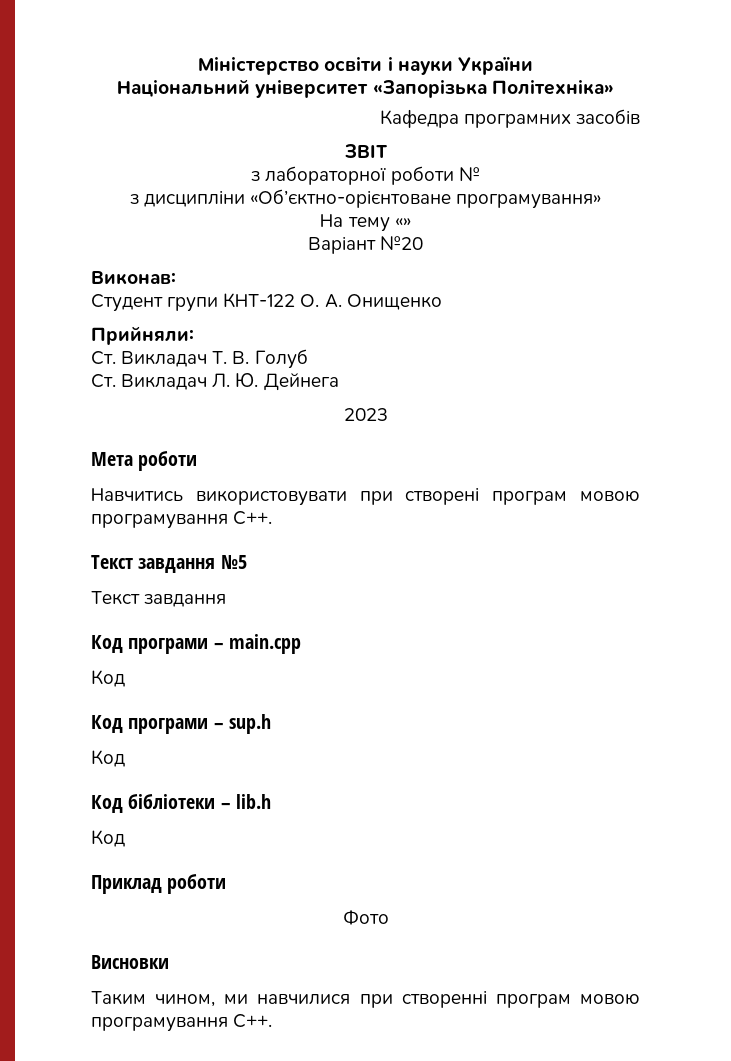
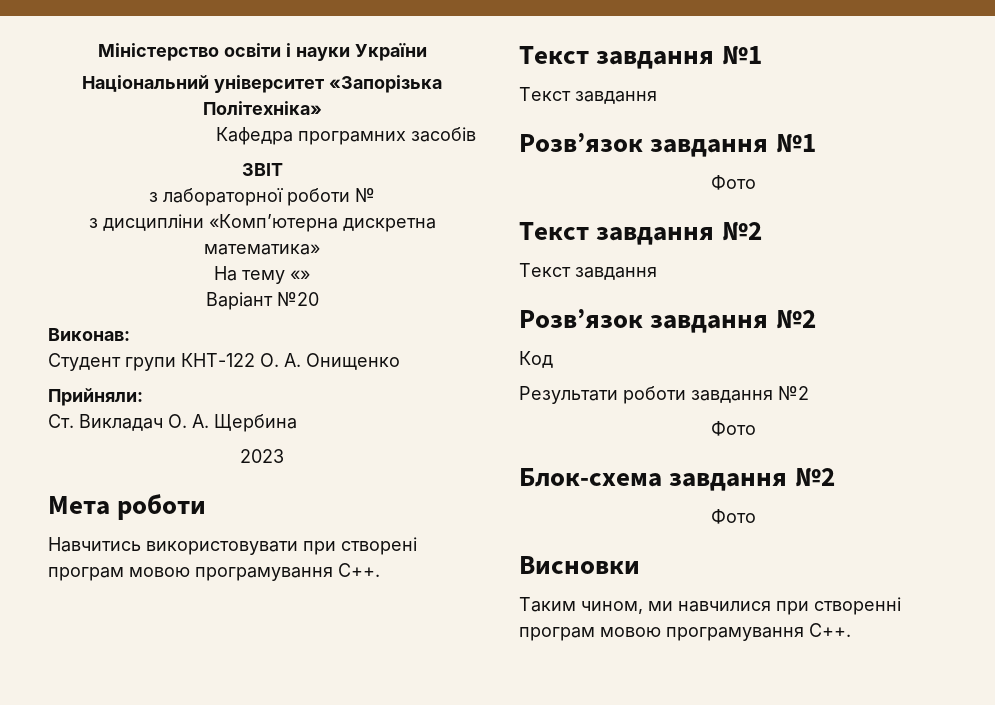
[250,189,602,209] «Об’єктно-орієнтоване програмування» -> [208,214,436,232] [204,244,320,255] «Комп’ютерна дискретна математика»
[212,349,308,369] [91,373,339,391] Т. В. Голуб // Ст. Викладач Л. Ю. Дейнега -> [168,414,297,432] О. А. Щербина
[220,555,247,569] [91,591,227,607] [91,634,302,654] [91,670,125,687] [91,714,272,734] [91,750,125,767] [91,794,272,813] [91,830,125,847] [91,874,227,894] №5 // Текст завдання // Код програми – main.cpp // Код // Код програми – sup.h // Код // Код бібліотеки – lib.h // Код // Приклад роботи -> [721,46,762,65] [519,87,657,104] [519,133,816,157] [710,175,756,190] [519,222,762,245] [519,263,657,280] [519,309,816,333] [519,351,553,368] [519,386,809,404] [710,421,756,436] [519,468,835,491] №1 // Текст завдання // Розв’язок завдання №1 // Фото // Текст завдання №2 // Текст завдання // Розв’язок завдання №2 // Код // Результати роботи завдання №2 // Фото // Блок-схема завдання №2

